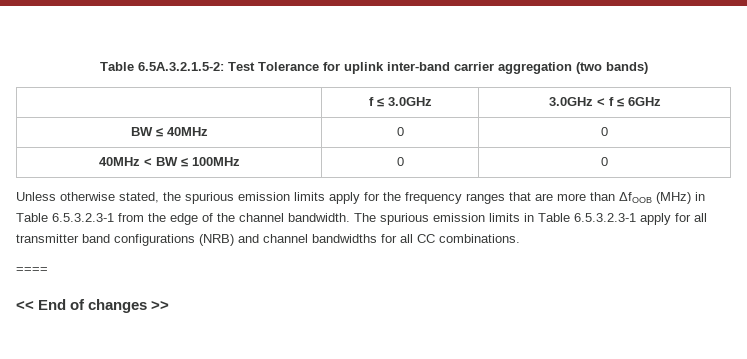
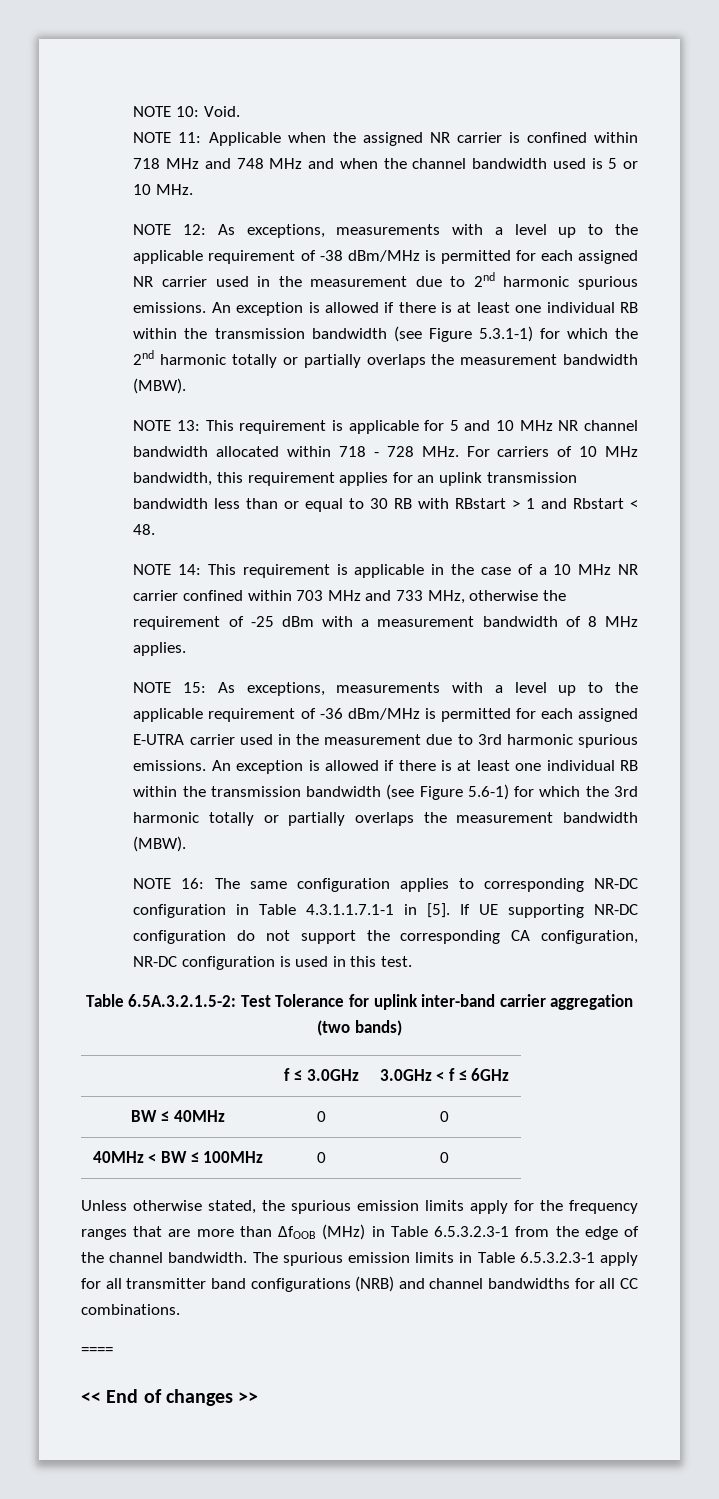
(99, 66) none -> [133,106,240,117] [133,132,638,146] [133,158,638,169] [133,184,193,195] [133,224,639,238] [133,250,638,264] [133,272,638,290] [133,302,638,316] [133,326,638,342] [133,350,638,368] [133,378,187,394] [133,420,638,434] [133,446,639,457] [133,472,577,486] [133,498,638,512] [133,524,156,535] [133,564,638,578] [133,590,566,604] [133,616,638,630] [133,642,187,656] [133,682,639,696] [133,708,638,722] [133,734,638,748] [133,760,638,774] [133,784,639,800] [133,812,638,826] [133,836,187,852] [133,878,638,892] [133,903,638,918] [133,930,638,944] [133,956,412,970] NOTE 10: Void. // NOTE 11: Applicable when the assigned NR carrier is confined within 718 MHz and 748 MHz and when the channel bandwidth used is 5 or 10 MHz. // NOTE 12: As exceptions, measurements with a level up to the applicable requirement of -38 dBm/MHz is permitted for each assigned NR carrier used in the measurement due to 2nd harmonic spurious emissions. An exception is allowed if there is at least one individual RB within the transmission bandwidth (see Figure 5.3.1-1) for which the 2nd harmonic totally or partially overlaps the measurement bandwidth (MBW). // NOTE 13: This requirement is applicable for 5 and 10 MHz NR channel bandwidth allocated within 718 - 728 MHz. For carriers of 10 MHz bandwidth, this requirement applies for an uplink transmission bandwidth less than or equal to 30 RB with RBstart > 1 and Rbstart < 48. // NOTE 14: This requirement is applicable in the case of a 10 MHz NR carrier confined within 703 MHz and 733 MHz, otherwise the requirement of -25 dBm with a measurement bandwidth of 8 MHz applies. // NOTE 15: As exceptions, measurements with a level up to the applicable requirement of -36 dBm/MHz is permitted for each assigned E-UTRA carrier used in the measurement due to 3rd harmonic spurious emissions. An exception is allowed if there is at least one individual RB within the transmission bandwidth (see Figure 5.6-1) for which the 3rd harmonic totally or partially overlaps the measurement bandwidth (MBW). // NOTE 16: The same configuration applies to corresponding NR-DC configuration in Table 4.3.1.1.7.1-1 in [5]. If UE supporting NR-DC configuration do not support the corresponding CA configuration, NR-DC configuration is used in this test. //

